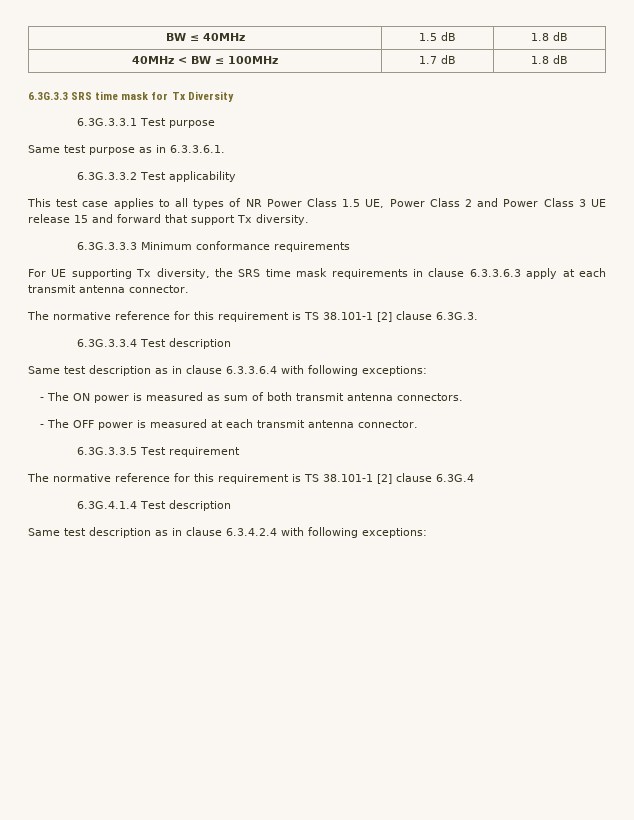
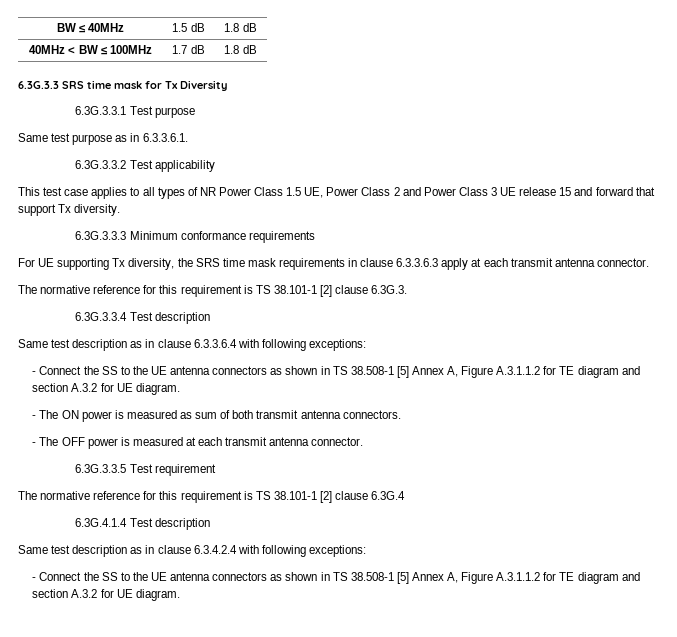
(427, 371) none -> [32,366,640,378] [32,383,180,395] // - Connect the SS to the UE antenna connectors as shown in TS 38.508-1 [5] Annex A, Figure A.3.1.1.2 for TE diagram and section A.3.2 for UE diagram.
(427, 533) none -> [32,572,640,584] [32,589,180,601] // - Connect the SS to the UE antenna connectors as shown in TS 38.508-1 [5] Annex A, Figure A.3.1.1.2 for TE diagram and section A.3.2 for UE diagram.

